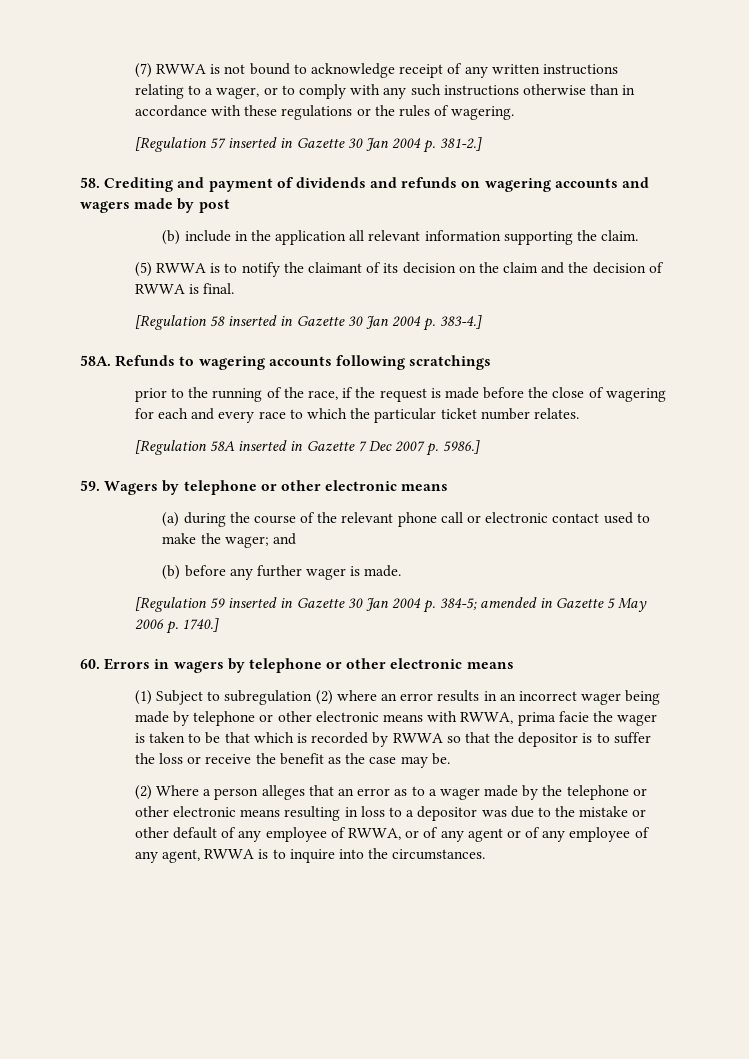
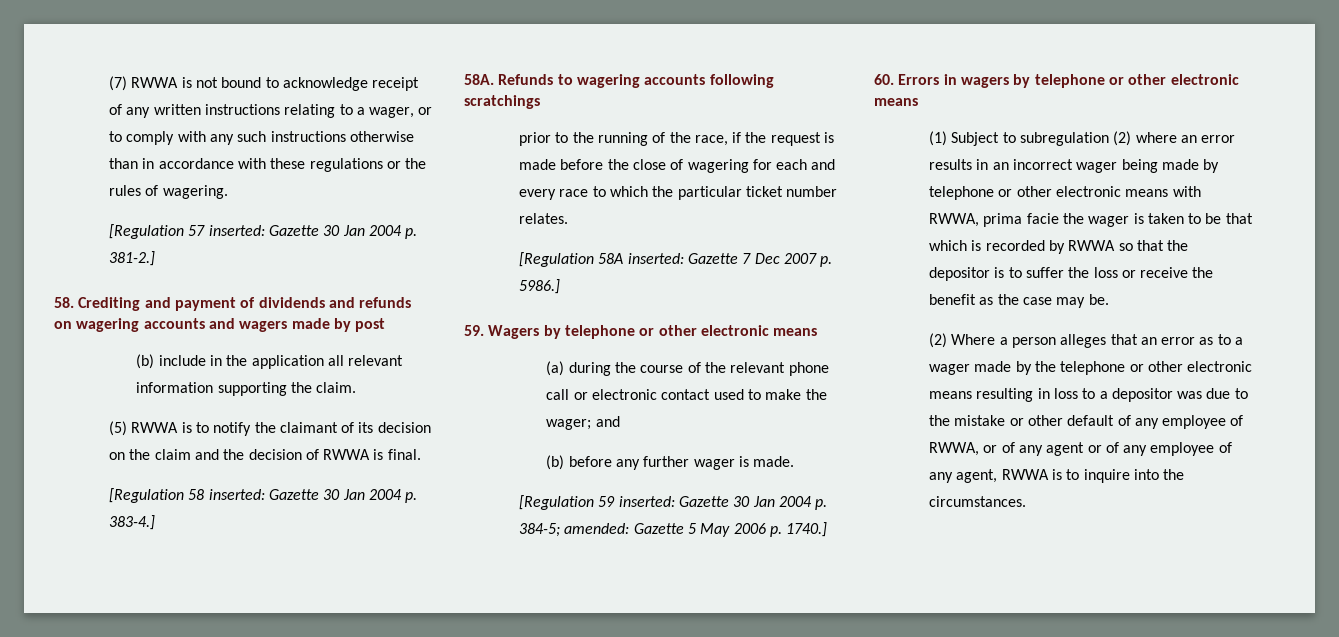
[228,137,294,148] inserted in -> [208,225,265,236] inserted:
[228,315,294,326] inserted in -> [208,489,265,500] inserted:
[238,440,304,451] inserted in -> [627,253,684,264] inserted:
[228,597,294,608] inserted in -> [618,496,675,507] inserted:
[479,597,553,608] amended in -> [564,523,630,534] amended:

